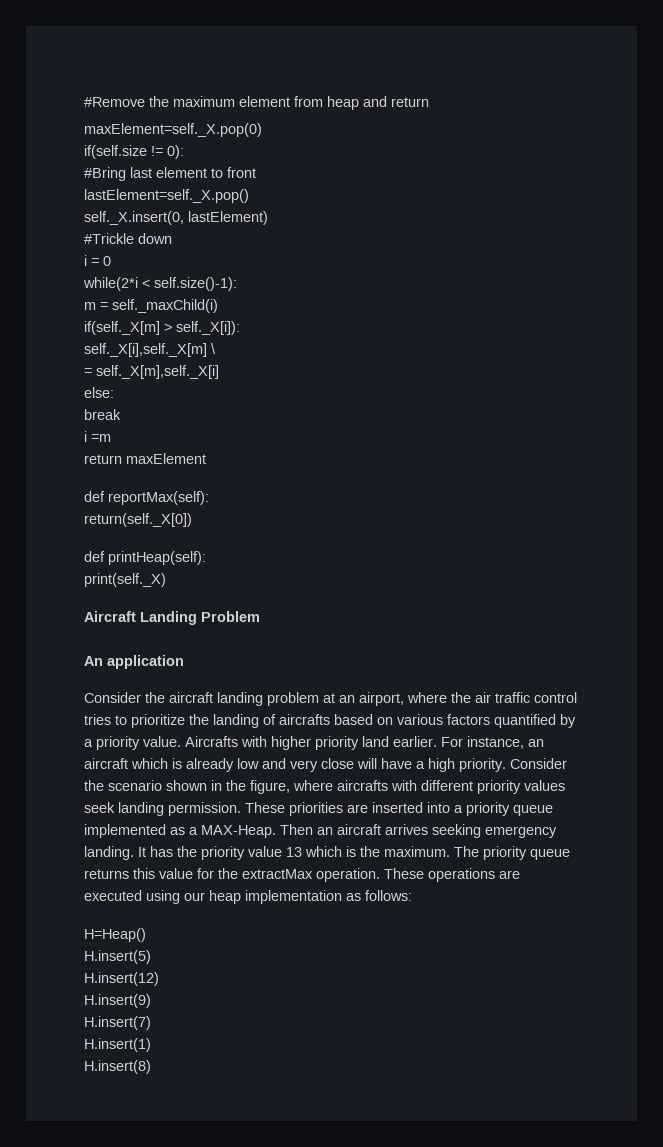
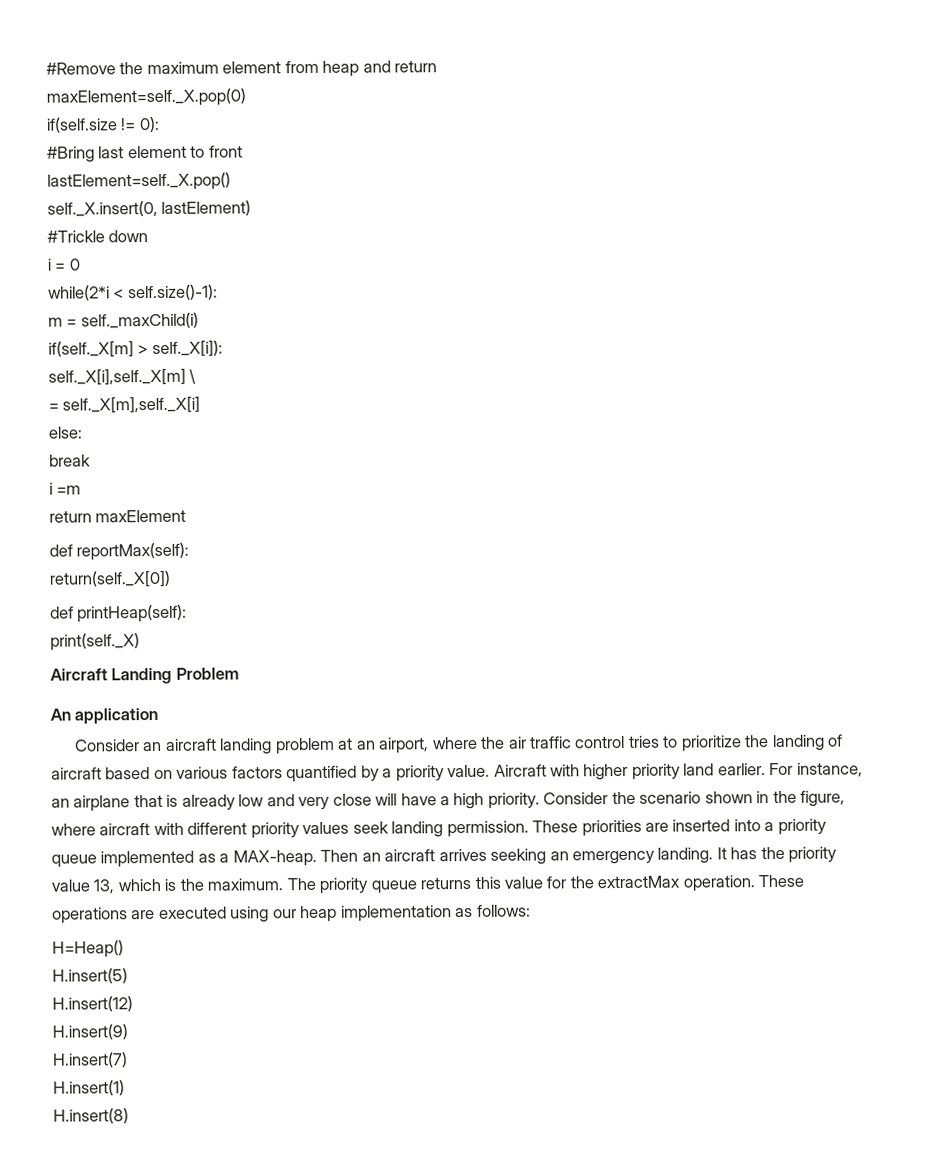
[145,692,165,703] the -> [143,741,163,752] an
[279,714,330,725] aircrafts -> [51,767,102,780] aircraft
[185,736,238,747] Aircrafts -> [493,764,547,777] Aircraft
[84,758,168,769] aircraft which -> [73,794,163,812] airplane that
[337,780,388,791] aircrafts -> [99,823,151,836] aircraft
[201,825,276,838] MAX-Heap. -> [232,849,317,867] MAX-heap.
(481, 831) none -> [549,851,569,861] an
[286,847,302,857] 13 -> [93,879,115,894] 13,

